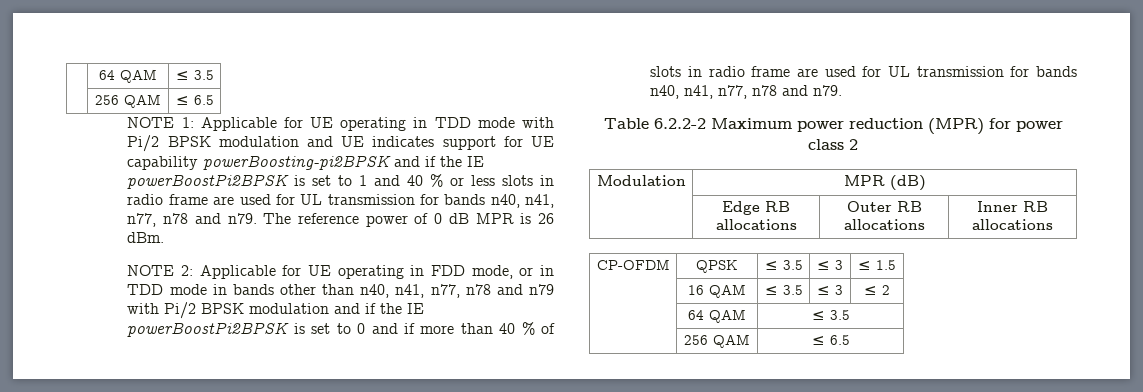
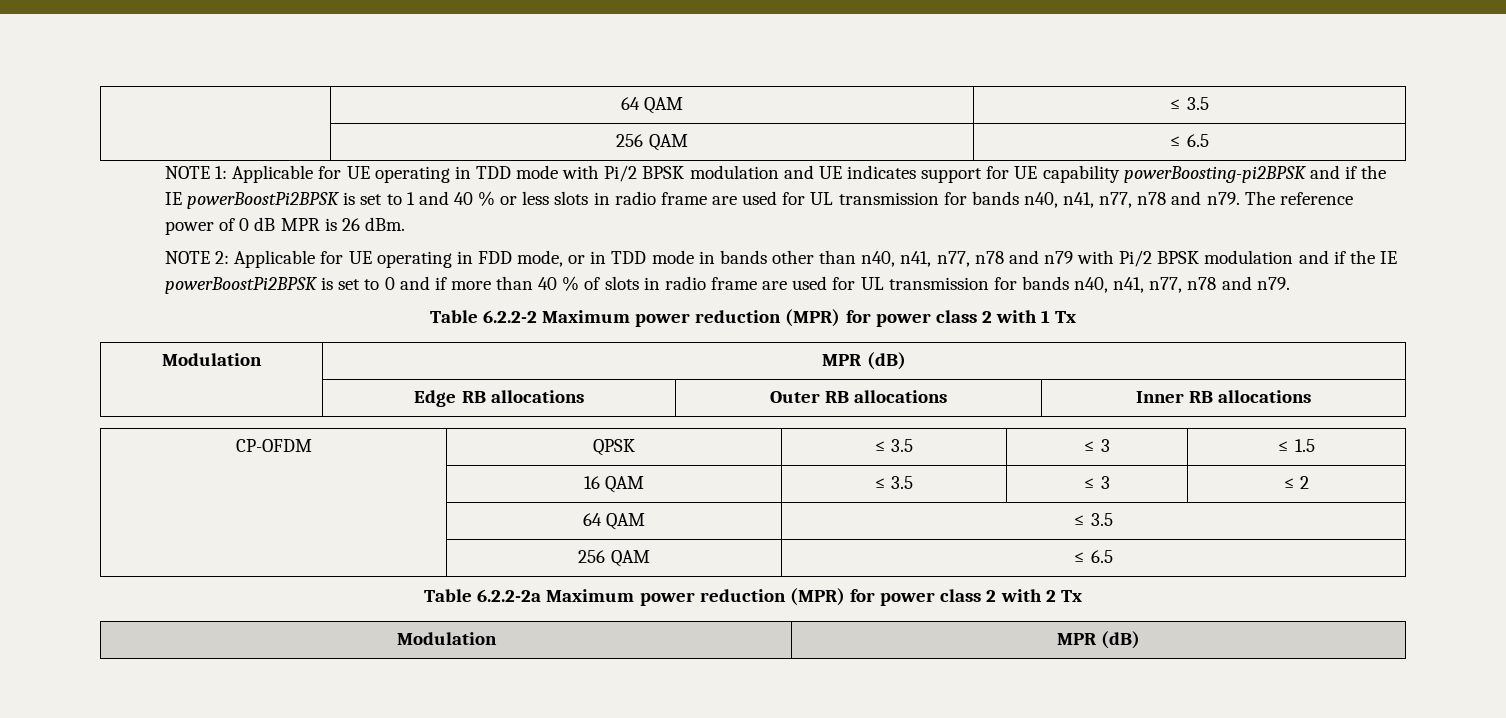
(858, 144) none -> [996,310,1077,323] with 1 Tx
(850, 340) none -> [424,588,1082,606] [396,632,497,645] [1056,631,1141,649] // Table 6.2.2-2a Maximum power reduction (MPR) for power class 2 with 2 Tx // Modulation | MPR (dB)

